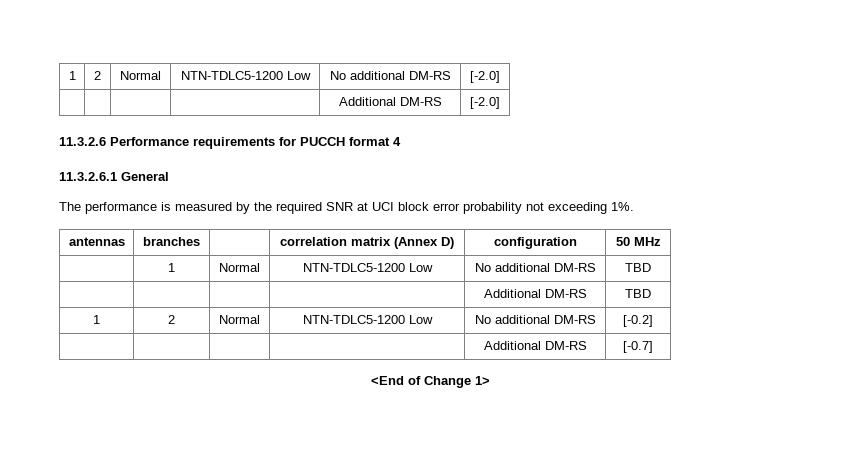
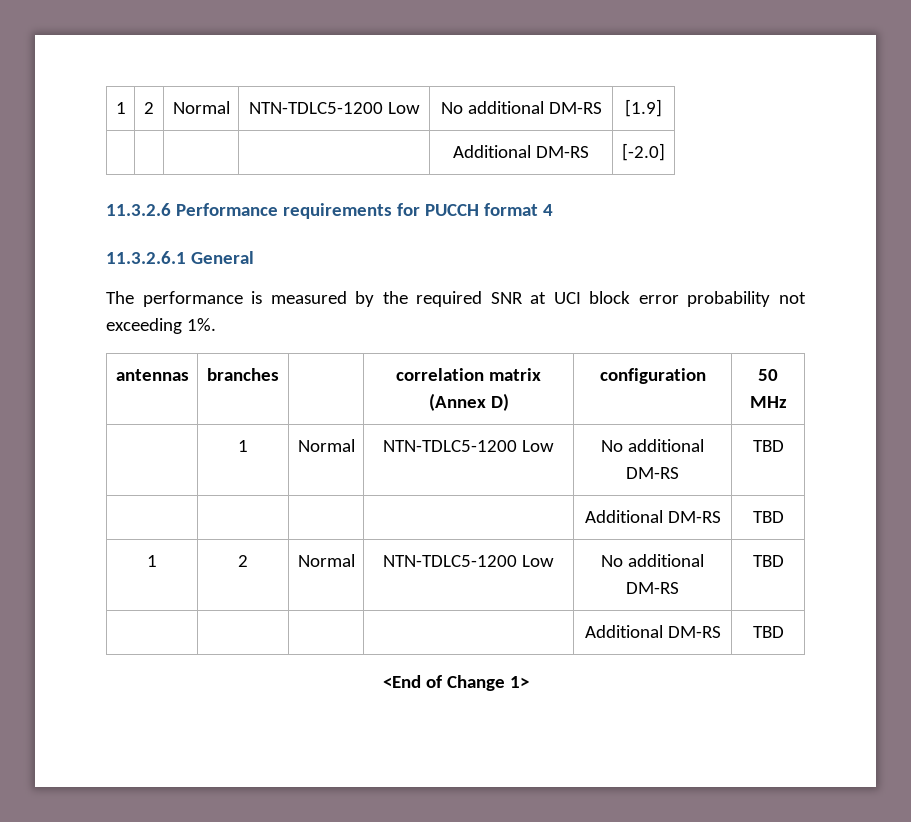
[68,71,76,80] [94,71,101,80] [120,71,161,80] [180,71,311,80] [329,71,451,80] [470,71,500,83] 1 | 2 | Normal | NTN-TDLC5-1200 Low | No additional DM-RS | [-2.0] -> [115,102,126,114] [144,102,154,114] [172,101,230,114] [248,102,420,114] [440,101,602,114] [625,99,662,117] 1 | 2 | Normal | NTN-TDLC5-1200 Low | No additional DM-RS | [1.9]
[623,315,653,327] [483,341,587,350] [623,341,653,353] [-0.2] // | | | | Additional DM-RS | [-0.7] -> [752,555,784,567] [584,625,721,638] [752,626,784,638] TBD // | | | | Additional DM-RS | TBD

